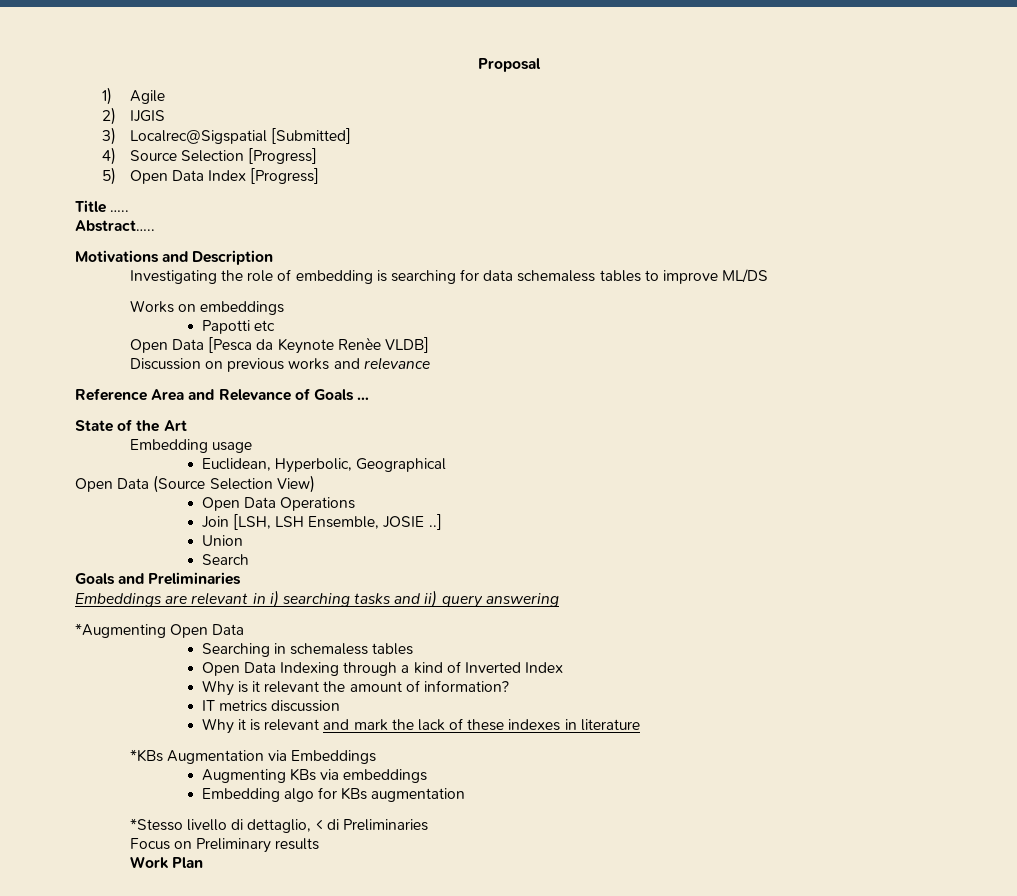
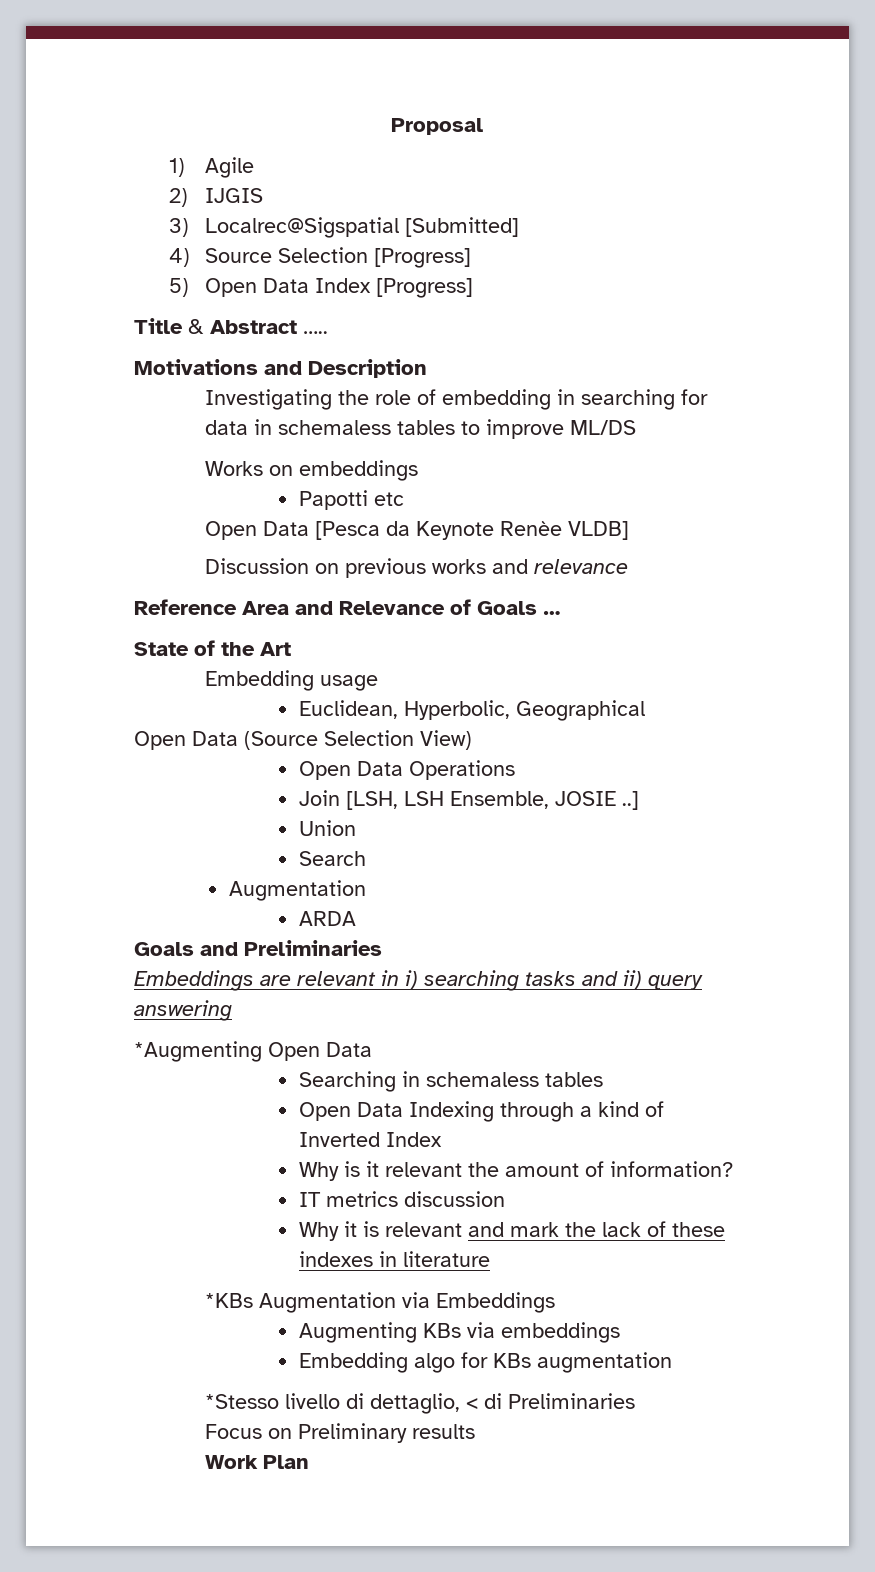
(106, 206) none -> [188,319,297,334] & Abstract
[75,220,155,232] // Abstract….. -> (328, 332) none
[376,270,387,282] is -> [556,389,575,405] in
(514, 275) none -> [253,419,272,435] in
(249, 559) none -> [228,880,366,901] [299,911,357,926] // Augmentation // ARDA

